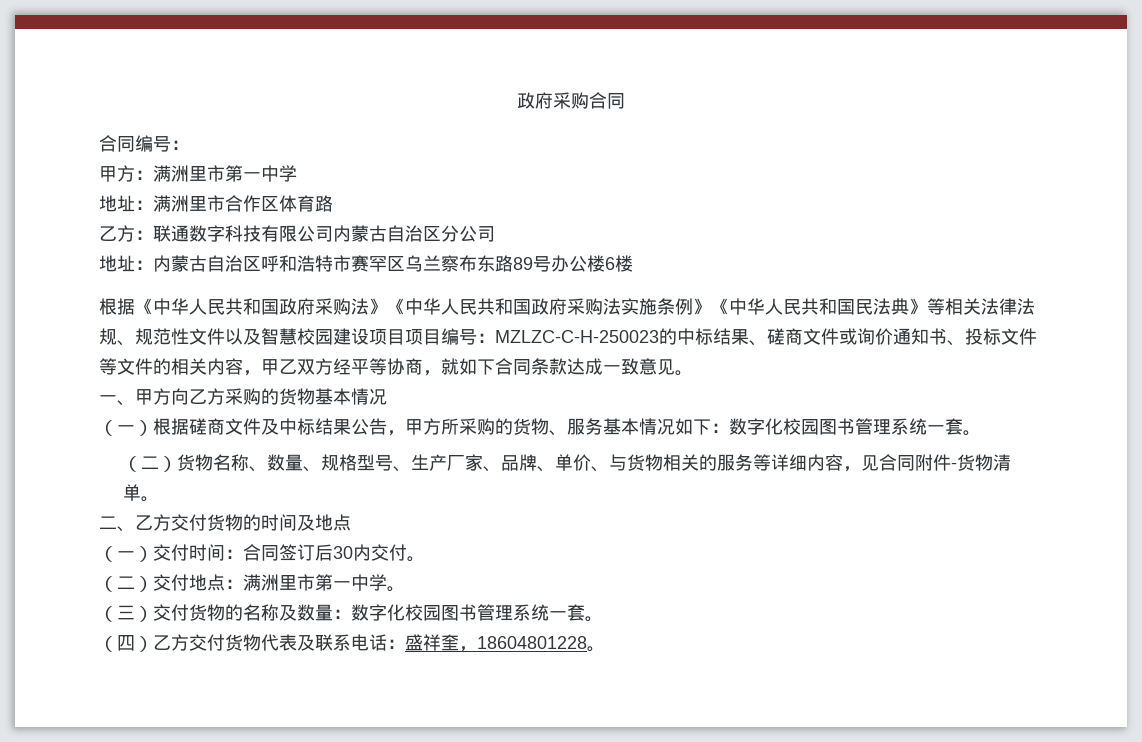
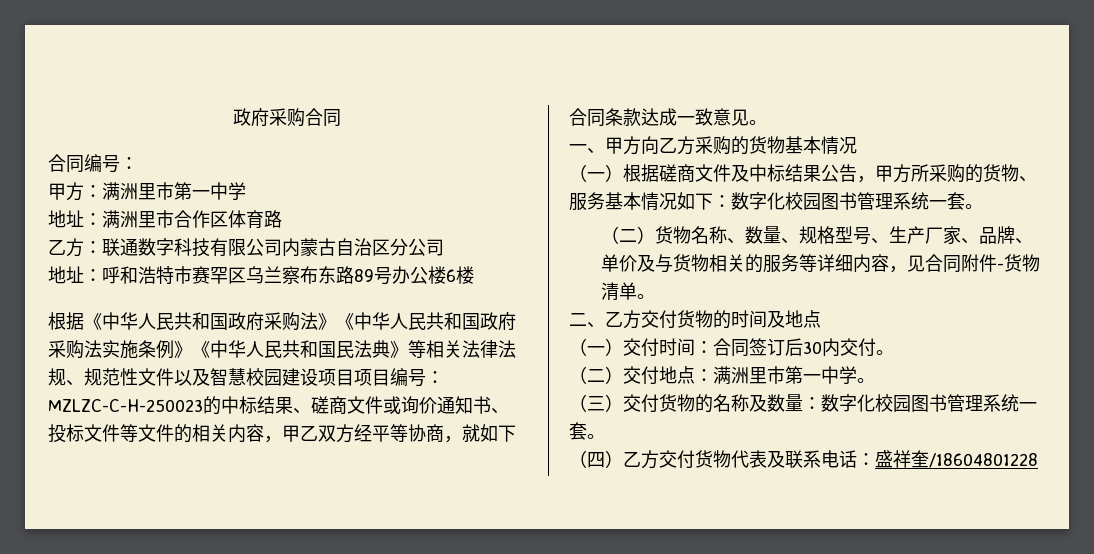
[153,255,261,272] 内蒙古自治区 -> (102, 275) none
[591,466,610,472] 、 -> [637,254,656,272] 及
[459,636,605,652] ，18604801228。 -> [929,453,1038,468] /18604801228

